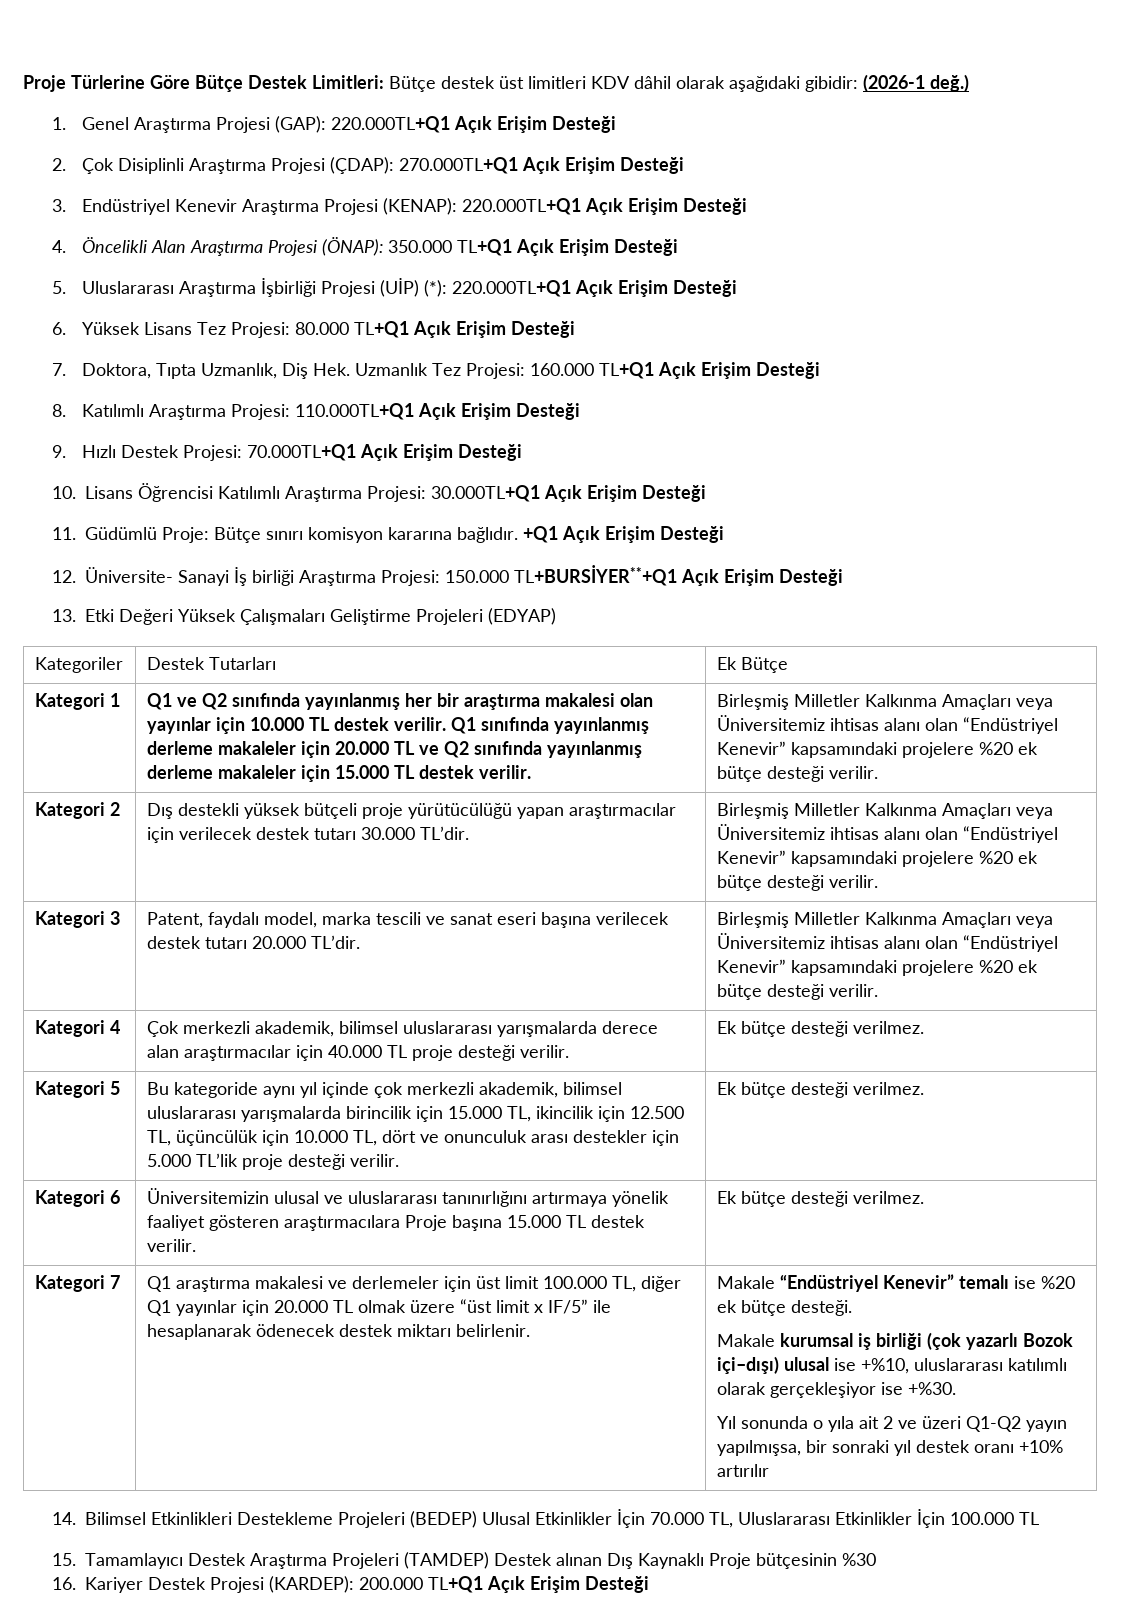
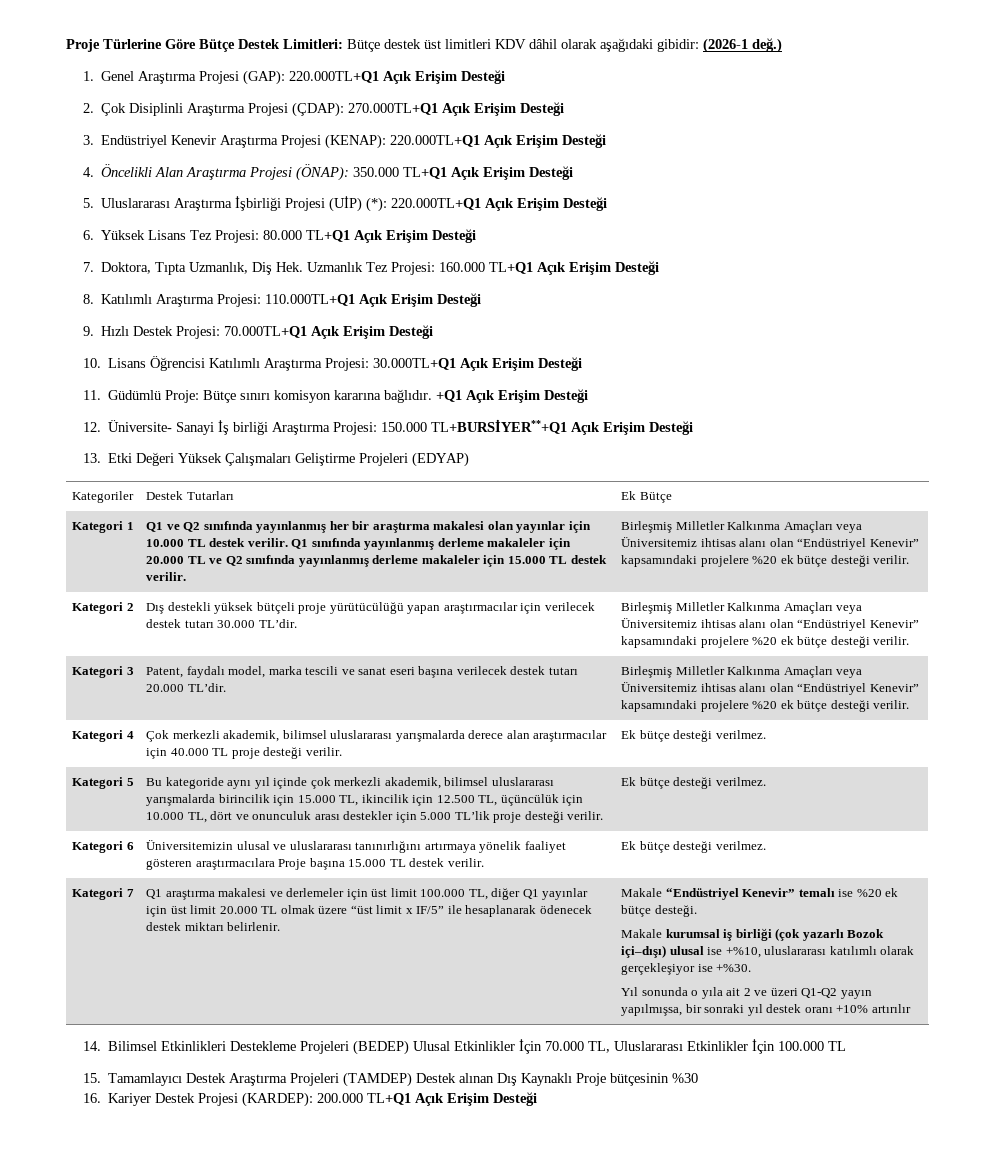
(269, 1308) none -> [170,905,217,914] üst limit

